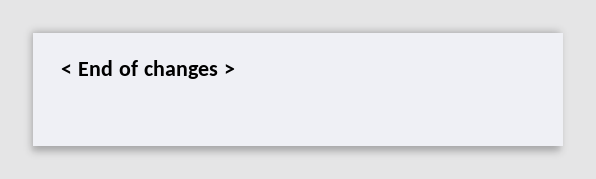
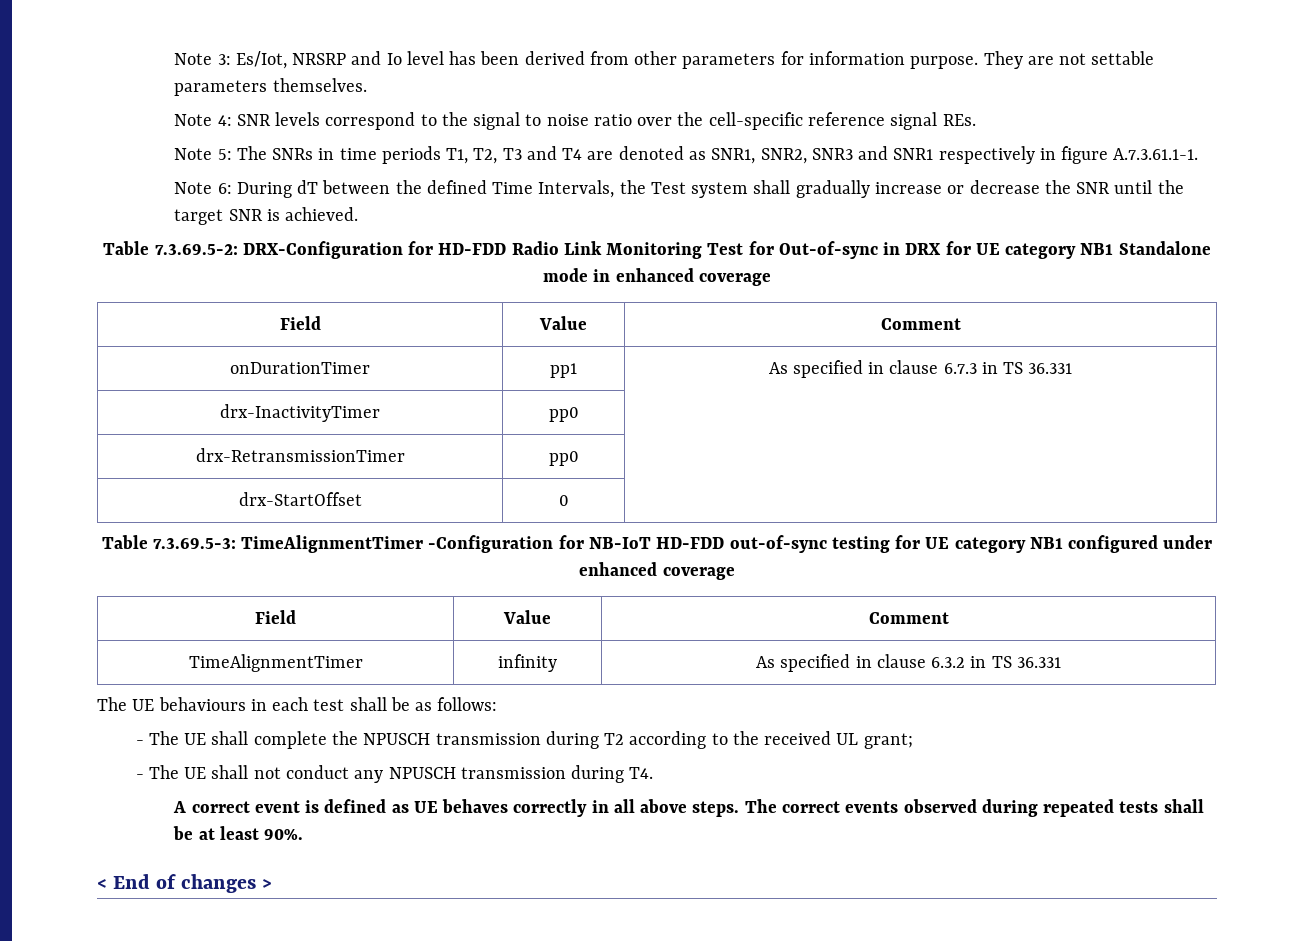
(61, 70) none -> [174,51,1155,69] [174,78,367,96] [174,112,976,130] [174,146,1199,164] [174,180,1184,198] [174,207,359,225] [103,241,1211,259] [543,268,771,286] [279,316,321,330] [539,316,587,330] [880,318,961,330] [230,362,370,374] [550,363,577,378] [768,360,1073,378] [220,404,380,422] [548,407,579,422] [195,448,405,462] [548,451,579,466] [238,492,362,506] [558,495,569,506] [101,535,1213,553] [579,562,735,580] [255,610,296,624] [503,610,551,624] [868,612,949,624] [188,654,363,672] [498,654,557,672] [756,654,1061,672] [97,697,498,711] [135,731,913,749] [135,765,654,783] [173,799,1204,817] [173,826,304,840] Note 3: Es/Iot, NRSRP and Io level has been derived from other parameters for information purpose. They are not settable parameters themselves. // Note 4: SNR levels correspond to the signal to noise ratio over the cell-specific reference signal REs. // Note 5: The SNRs in time periods T1, T2, T3 and T4 are denoted as SNR1, SNR2, SNR3 and SNR1 respectively in figure A.7.3.61.1-1. // Note 6: During dT between the defined Time Intervals, the Test system shall gradually increase or decrease the SNR until the target SNR is achieved. // Table 7.3.69.5-2: DRX-Configuration for HD-FDD Radio Link Monitoring Test for Out-of-sync in DRX for UE category NB1 Standalone mode in enhanced coverage // Field | Value | Comment // onDurationTimer | pp1 | As specified in clause 6.7.3 in TS 36.331 // drx-InactivityTimer | pp0 | // drx-RetransmissionTimer | pp0 | // drx-StartOffset | 0 | // Table 7.3.69.5-3: TimeAlignmentTimer -Configuration for NB-IoT HD-FDD out-of-sync testing for UE category NB1 configured under enhanced coverage // Field | Value | Comment // TimeAlignmentTimer | infinity | As specified in clause 6.3.2 in TS 36.331 // The UE behaviours in each test shall be as follows: // - The UE shall complete the NPUSCH transmission during T2 according to the received UL grant; // - The UE shall not conduct any NPUSCH transmission during T4. // A correct event is defined as UE behaves correctly in all above steps. The correct events observed during repeated tests shall be at least 90%. //

